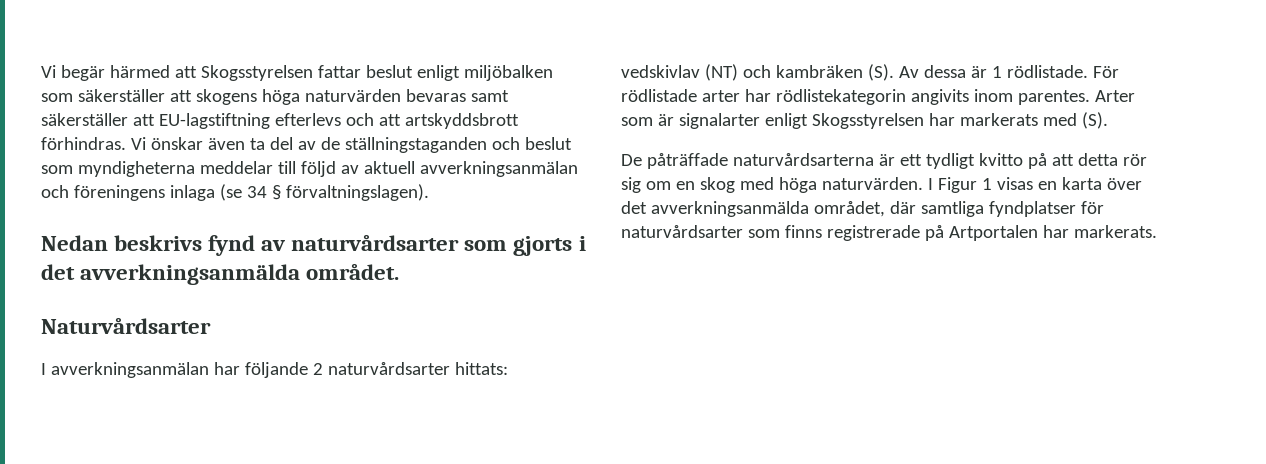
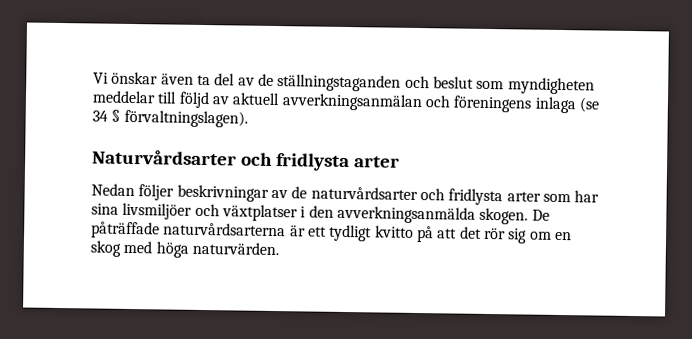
[41,65,553,81] [41,89,509,105] [41,113,519,129] [41,137,146,150] Vi begär härmed att Skogsstyrelsen fattar beslut enligt miljöbalken som säkerställer att skogens höga naturvärden bevaras samt säkerställer att EU-lagstiftning efterlevs och att artskyddsbrott förhindras. Vi -> [93,72,109,84] Vi
[77,161,195,177] myndigheterna -> [507,77,595,95] myndigheten
[41,234,586,256] [41,263,400,285] [41,317,211,334] [41,362,508,378] [621,64,1119,81] [621,89,1135,105] [621,112,1108,129] Nedan beskrivs fynd av naturvårdsarter som gjorts i det avverkningsanmälda området. // Naturvårdsarter // I avverkningsanmälan har följande 2 naturvårdsarter hittats: vedskivlav (NT) och kambräken (S). Av dessa är 1 rödlistade. För rödlistade arter har rödlistekategorin angivits inom parentes. Arter som är signalarter enligt Skogsstyrelsen har markerats med (S). // -> [92,149,400,172] [91,183,600,206] [91,202,529,225] Naturvårdsarter och fridlysta arter // Nedan följer beskrivningar av de naturvårdsarter och fridlysta arter som har sina livsmiljöer och växtplatser i den avverkningsanmälda skogen.
[1077,153,1118,166] detta -> [459,226,482,239] det
[927,177,1142,193] [621,201,1104,217] [621,225,1157,241] I Figur 1 visas en karta över det avverkningsanmälda området, där samtliga fyndplatser för naturvårdsarter som finns registrerade på Artportalen har markerats. -> (279, 248) none

